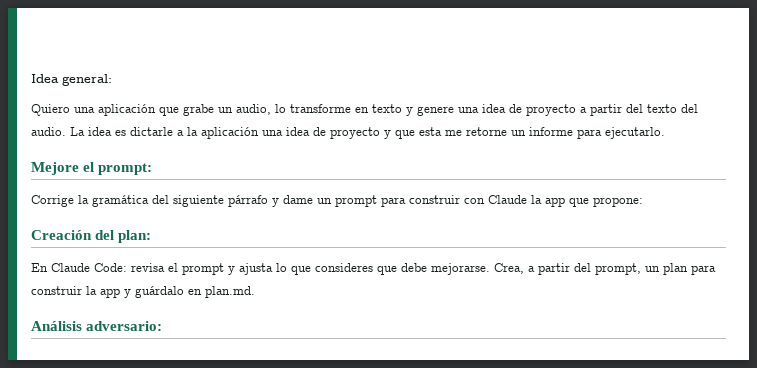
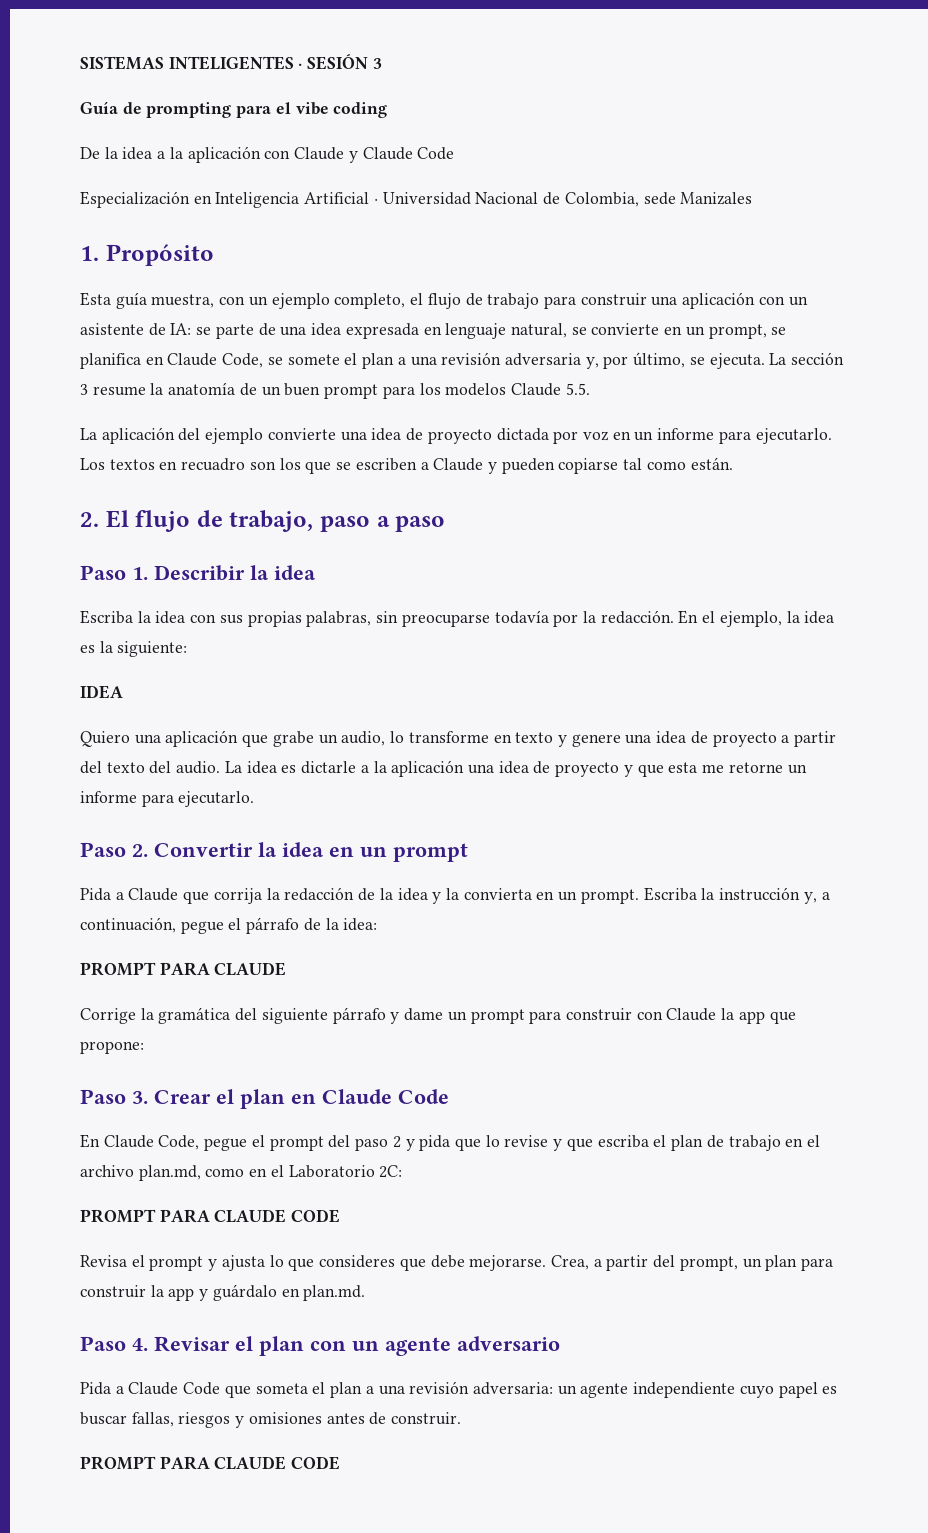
[31,74,112,86] Idea general: -> [80,53,382,70] [80,101,388,118] [80,146,455,163] [80,191,753,208] [80,244,214,266] [80,292,808,309] [80,323,787,339] [80,352,845,369] [80,382,590,399] [80,427,832,444] [80,457,733,474] [80,510,446,532] [80,565,316,581] [80,610,835,627] [80,641,188,657] [80,685,123,699] SISTEMAS INTELIGENTES · SESIÓN 3 // Guía de prompting para el vibe coding // De la idea a la aplicación con Claude y Claude Code // Especialización en Inteligencia Artificial · Universidad Nacional de Colombia, sede Manizales // 1. Propósito // Esta guía muestra, con un ejemplo completo, el flujo de trabajo para construir una aplicación con un asistente de IA: se parte de una idea expresada en lenguaje natural, se convierte en un prompt, se planifica en Claude Code, se somete el plan a una revisión adversaria y, por último, se ejecuta. La sección 3 resume la anatomía de un buen prompt para los modelos Claude 5.5. // La aplicación del ejemplo convierte una idea de proyecto dictada por voz en un informe para ejecutarlo. Los textos en recuadro son los que se escriben a Claude y pueden copiarse tal como están. // 2. El flujo de trabajo, paso a paso // Paso 1. Describir la idea // Escriba la idea con sus propias palabras, sin preocuparse todavía por la redacción. En el ejemplo, la idea es la siguiente: // IDEA
[31,162,153,175] Mejore el prompt: -> [80,842,468,862] [80,887,830,904] [80,917,378,934] [80,962,287,976] Paso 2. Convertir la idea en un prompt // Pida a Claude que corrija la redacción de la idea y la convierta en un prompt. Escriba la instrucción y, a continuación, pegue el párrafo de la idea: // PROMPT PARA CLAUDE
[31,230,152,243] [31,263,165,272] Creación del plan: // En Claude Code: revisa -> [80,1089,449,1109] [80,1134,820,1151] [80,1165,403,1181] [80,1209,341,1223] [80,1255,127,1267] Paso 3. Crear el plan en Claude Code // En Claude Code, pegue el prompt del paso 2 y pida que lo revise y que escriba el plan de trabajo en el archivo plan.md, como en el Laboratorio 2C: // PROMPT PARA CLAUDE CODE // Revisa
[31,321,163,331] Análisis adversario: -> [80,1336,560,1356] [80,1381,838,1398] [80,1412,462,1428] [80,1456,341,1470] Paso 4. Revisar el plan con un agente adversario // Pida a Claude Code que someta el plan a una revisión adversaria: un agente independiente cuyo papel es buscar fallas, riesgos y omisiones antes de construir. // PROMPT PARA CLAUDE CODE

